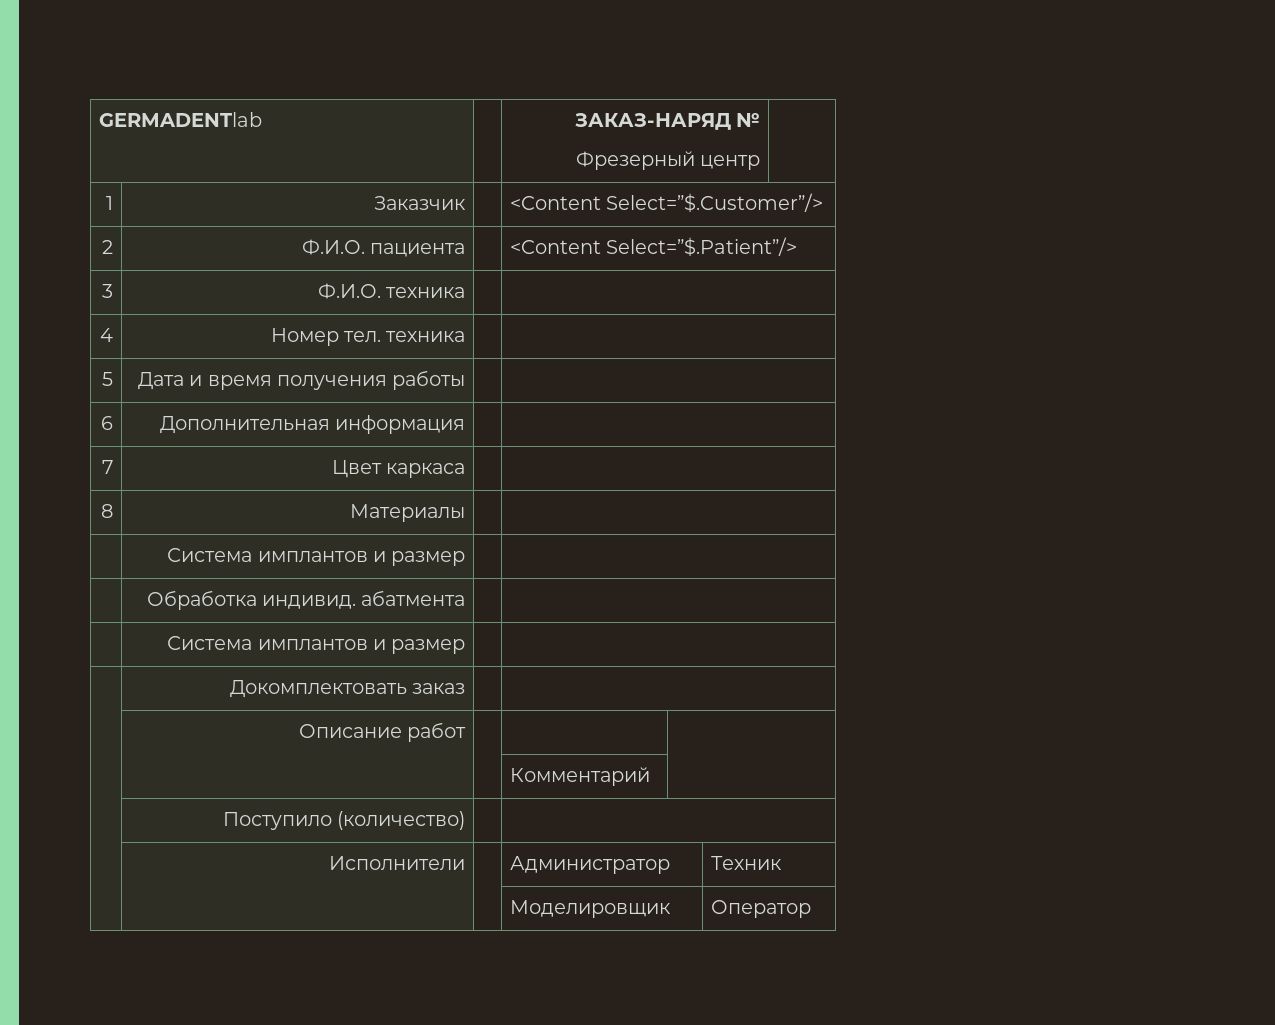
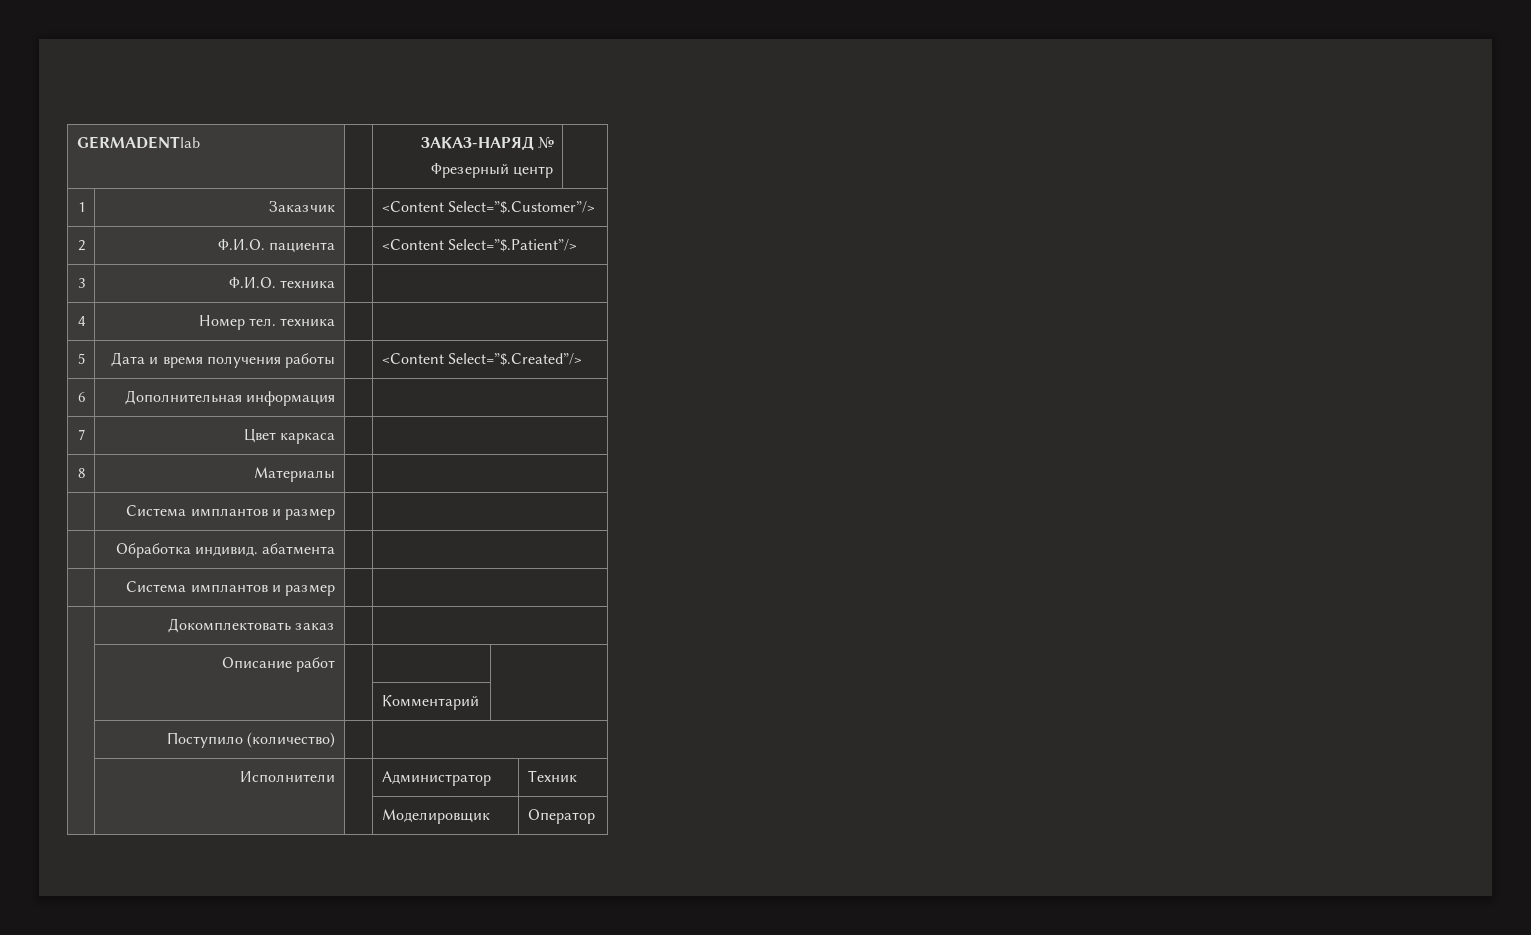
(466, 380) none -> [381,353,582,366] <Content Select=”$.Created”/>

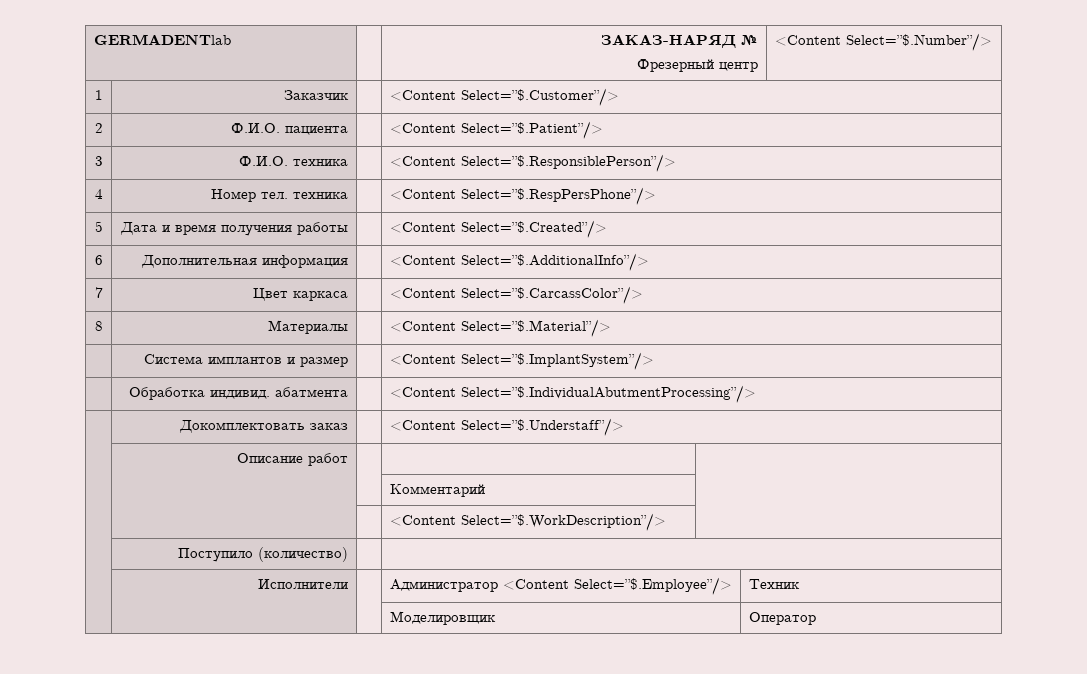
(554, 172) none -> [774,33,992,51] <Content Select=”$.Number”/>
(336, 284) none -> [389,154,676,172] <Content Select=”$.ResponsiblePerson”/>
(336, 322) none -> [389,187,656,205] <Content Select=”$.RespPersPhone”/>
(336, 398) none -> [389,253,649,271] <Content Select=”$.AdditionalInfo”/>
(336, 438) none -> [389,286,643,304] <Content Select=”$.CarcassColor”/>
[126,505,336,520] // | Система имплантов и размер | | -> [389,319,611,337] [144,354,349,367] [389,352,654,370] <Content Select=”$.Material”/> // | Система имплантов и размер | | <Content Select=”$.ImplantSystem”/>
[126,581,336,596] // | Система имплантов и размер | | -> [389,385,756,403] <Content Select=”$.IndividualAbutmentProcessing”/>
(336, 626) none -> [389,418,624,436] <Content Select=”$.Understaff”/>
(479, 702) none -> [389,513,666,531] // | | | <Content Select=”$.WorkDescription”/> |
(491, 778) none -> [502,577,732,595] <Content Select=”$.Employee”/>

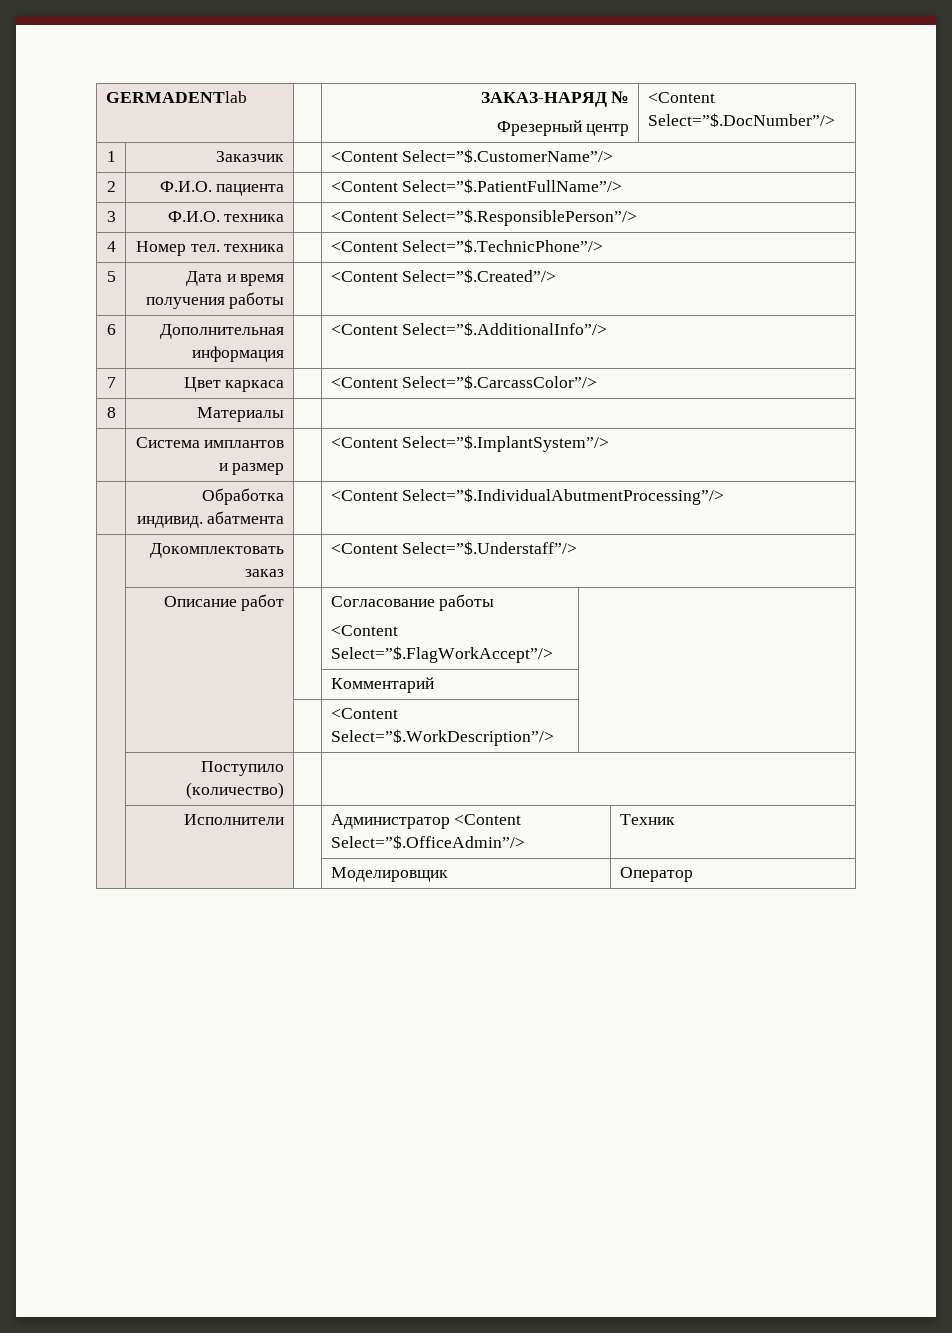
[845,33,992,51] Select=”$.Number”/> -> [647,113,835,127] Select=”$.DocNumber”/>
[460,88,619,106] Select=”$.Customer”/> -> [402,149,614,163] Select=”$.CustomerName”/>
[460,121,603,139] Select=”$.Patient”/> -> [402,179,623,193] Select=”$.PatientFullName”/>
[460,187,656,205] Select=”$.RespPersPhone”/> -> [402,239,604,253] Select=”$.TechnicPhone”/>
[389,319,611,337] <Content Select=”$.Material”/> -> (285, 414) none
(349, 459) none -> [330,594,495,611] [330,625,398,636] [330,646,553,663] Согласование работы // <Content Select=”$.FlagWorkAccept”/>
[573,577,732,595] Select=”$.Employee”/> -> [330,835,525,849] Select=”$.OfficeAdmin”/>

